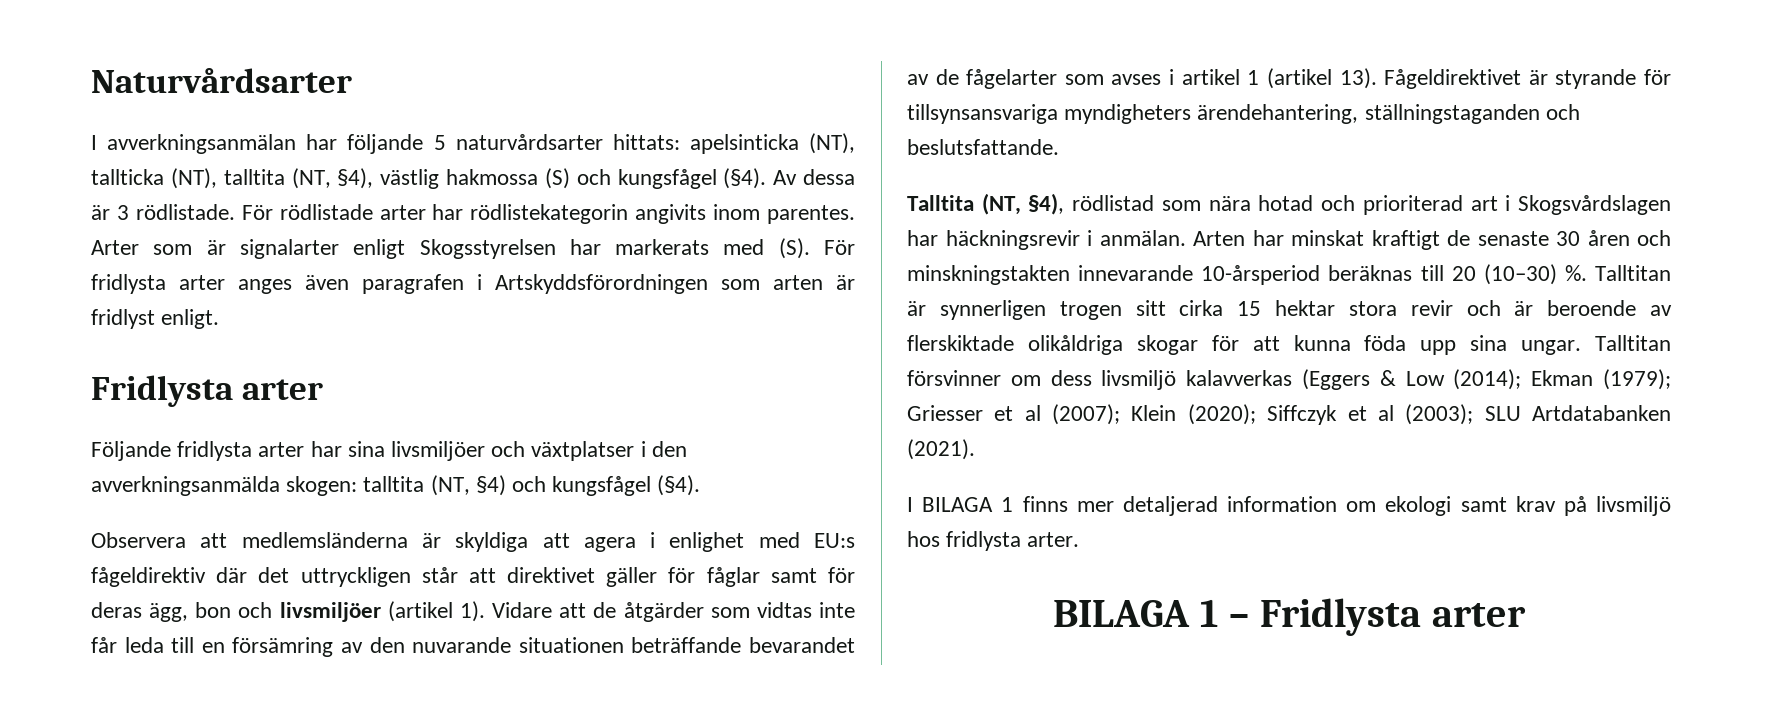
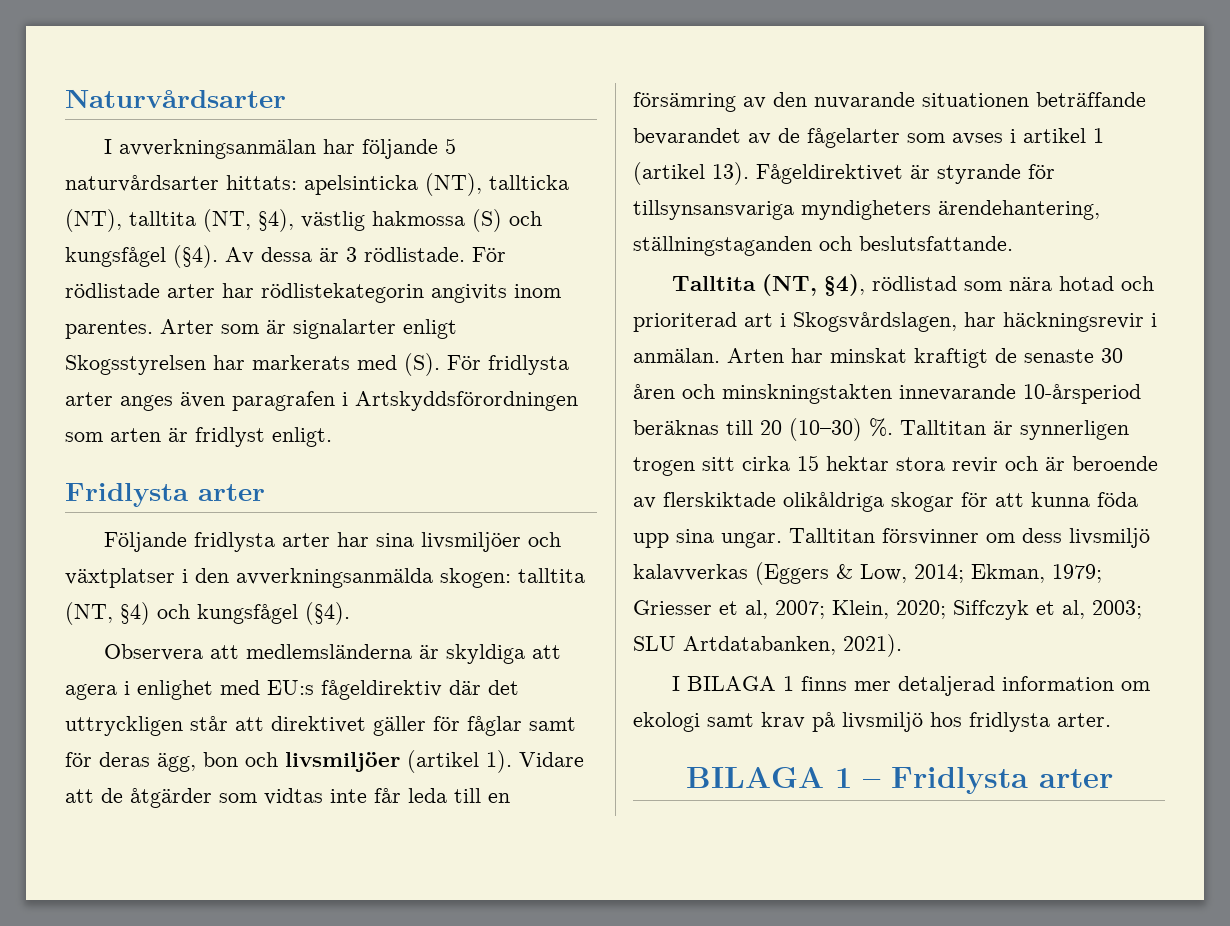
[1518,195,1671,215] Skogsvårdslagen -> [793,312,957,332] Skogsvårdslagen,
[1405,369,1671,390] [907,404,1671,425] [907,439,975,460] Low (2014); Ekman (1979); Griesser et al (2007); Klein (2020); Siffczyk et al (2003); SLU Artdatabanken (2021). -> [860,564,1102,583] [633,600,1142,620] [633,634,902,657] Low, 2014; Ekman, 1979; Griesser et al, 2007; Klein, 2020; Siffczyk et al, 2003; SLU Artdatabanken, 2021).

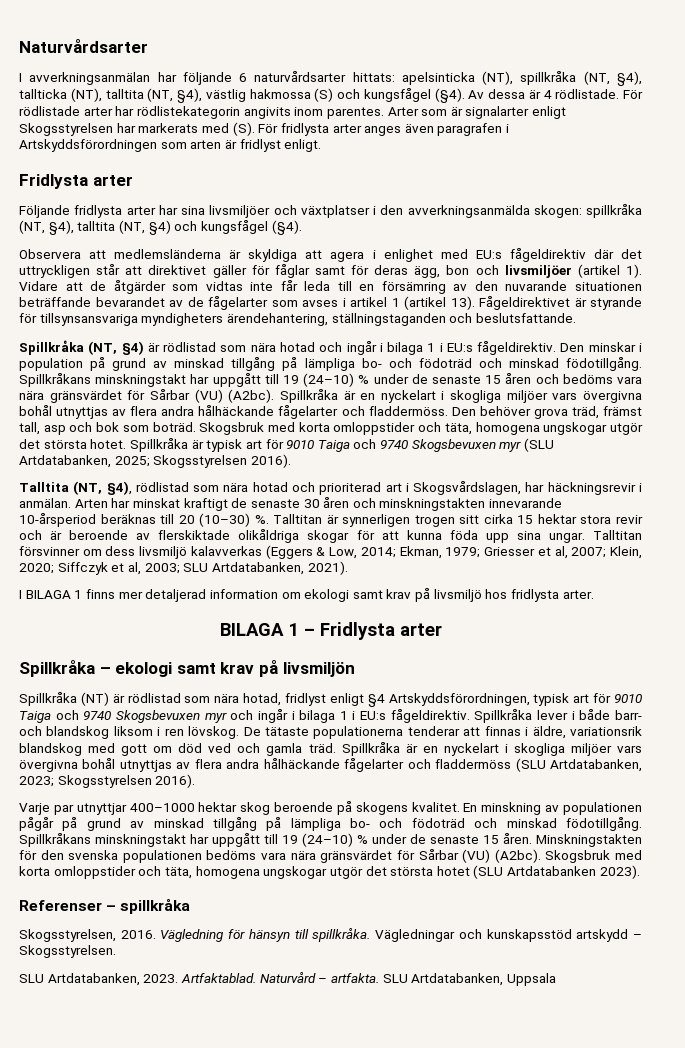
[445,138,457,154] 5 -> [239,73,248,82] 6
(482, 184) none -> [520,71,642,86] spillkråka (NT, §4),
[346,247,357,262] 3 -> [543,90,552,99] 4
(511, 578) none -> [586,204,642,218] [19,220,74,235] spillkråka (NT, §4),
(1013, 243) none -> [19,340,642,355] [19,357,643,371] [19,373,643,387] [19,389,642,403] [19,405,643,419] [19,422,643,435] [19,438,555,452] [19,454,291,468] // Spillkråka (NT, §4) är rödlistad som nära hotad och ingår i bilaga 1 i EU:s fågeldirektiv. Den minskar i population på grund av minskad tillgång på lämpliga bo- och födoträd och minskad födotillgång. Spillkråkans minskningstakt har uppgått till 19 (24–10) % under de senaste 15 åren och bedöms vara nära gränsvärdet för Sårbar (VU) (A2bc). Spillkråka är en nyckelart i skogliga miljöer vars övergivna bohål utnyttjas av flera andra hålhäckande fågelarter och fladdermöss. Den behöver grova träd, främst tall, asp och bok som boträd. Skogsbruk med korta omloppstider och täta, homogena ungskogar utgör det största hotet. Spillkråka är typisk art för 9010 Taiga och 9740 Skogsbevuxen myr (SLU Artdatabanken, 2025; Skogsstyrelsen 2016).
(1113, 778) none -> [19,660,355,677] [19,692,642,707] [19,709,642,723] [19,726,643,739] [19,742,642,756] [19,758,642,772] [19,774,196,788] [19,801,642,815] [19,817,642,831] [19,833,642,847] [19,849,643,863] [19,865,640,879] [19,899,191,914] [19,928,643,942] [19,945,116,958] [19,972,556,986] // Spillkråka – ekologi samt krav på livsmiljön // Spillkråka (NT) är rödlistad som nära hotad, fridlyst enligt §4 Artskyddsförordningen, typisk art för 9010 Taiga och 9740 Skogsbevuxen myr och ingår i bilaga 1 i EU:s fågeldirektiv. Spillkråka lever i både barr- och blandskog liksom i ren lövskog. De tätaste populationerna tenderar att finnas i äldre, variationsrik blandskog med gott om död ved och gamla träd. Spillkråka är en nyckelart i skogliga miljöer vars övergivna bohål utnyttjas av flera andra hålhäckande fågelarter och fladdermöss (SLU Artdatabanken, 2023; Skogsstyrelsen 2016). // Varje par utnyttjar 400–1000 hektar skog beroende på skogens kvalitet. En minskning av populationen pågår på grund av minskad tillgång på lämpliga bo- och födoträd och minskad födotillgång. Spillkråkans minskningstakt har uppgått till 19 (24–10) % under de senaste 15 åren. Minskningstakten för den svenska populationen bedöms vara nära gränsvärdet för Sårbar (VU) (A2bc). Skogsbruk med korta omloppstider och täta, homogena ungskogar utgör det största hotet (SLU Artdatabanken 2023). // Referenser – spillkråka // Skogsstyrelsen, 2016. Vägledning för hänsyn till spillkråka. Vägledningar och kunskapsstöd artskydd – Skogsstyrelsen. // SLU Artdatabanken, 2023. Artfaktablad. Naturvård – artfakta. SLU Artdatabanken, Uppsala

